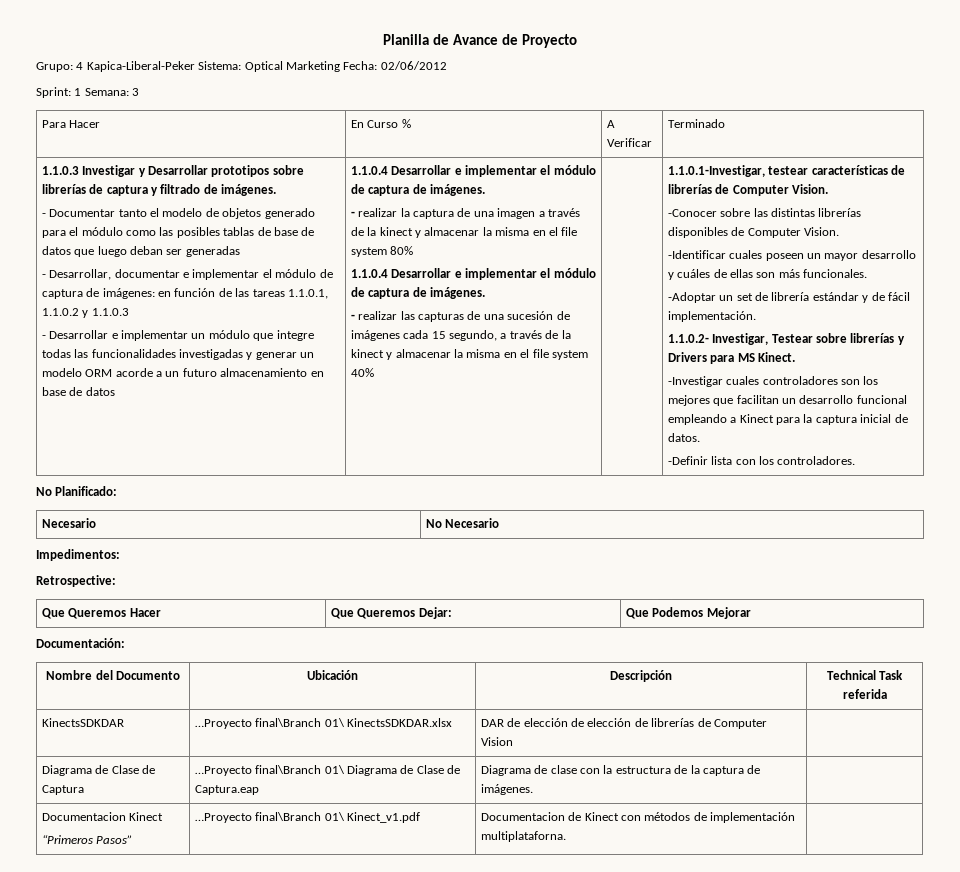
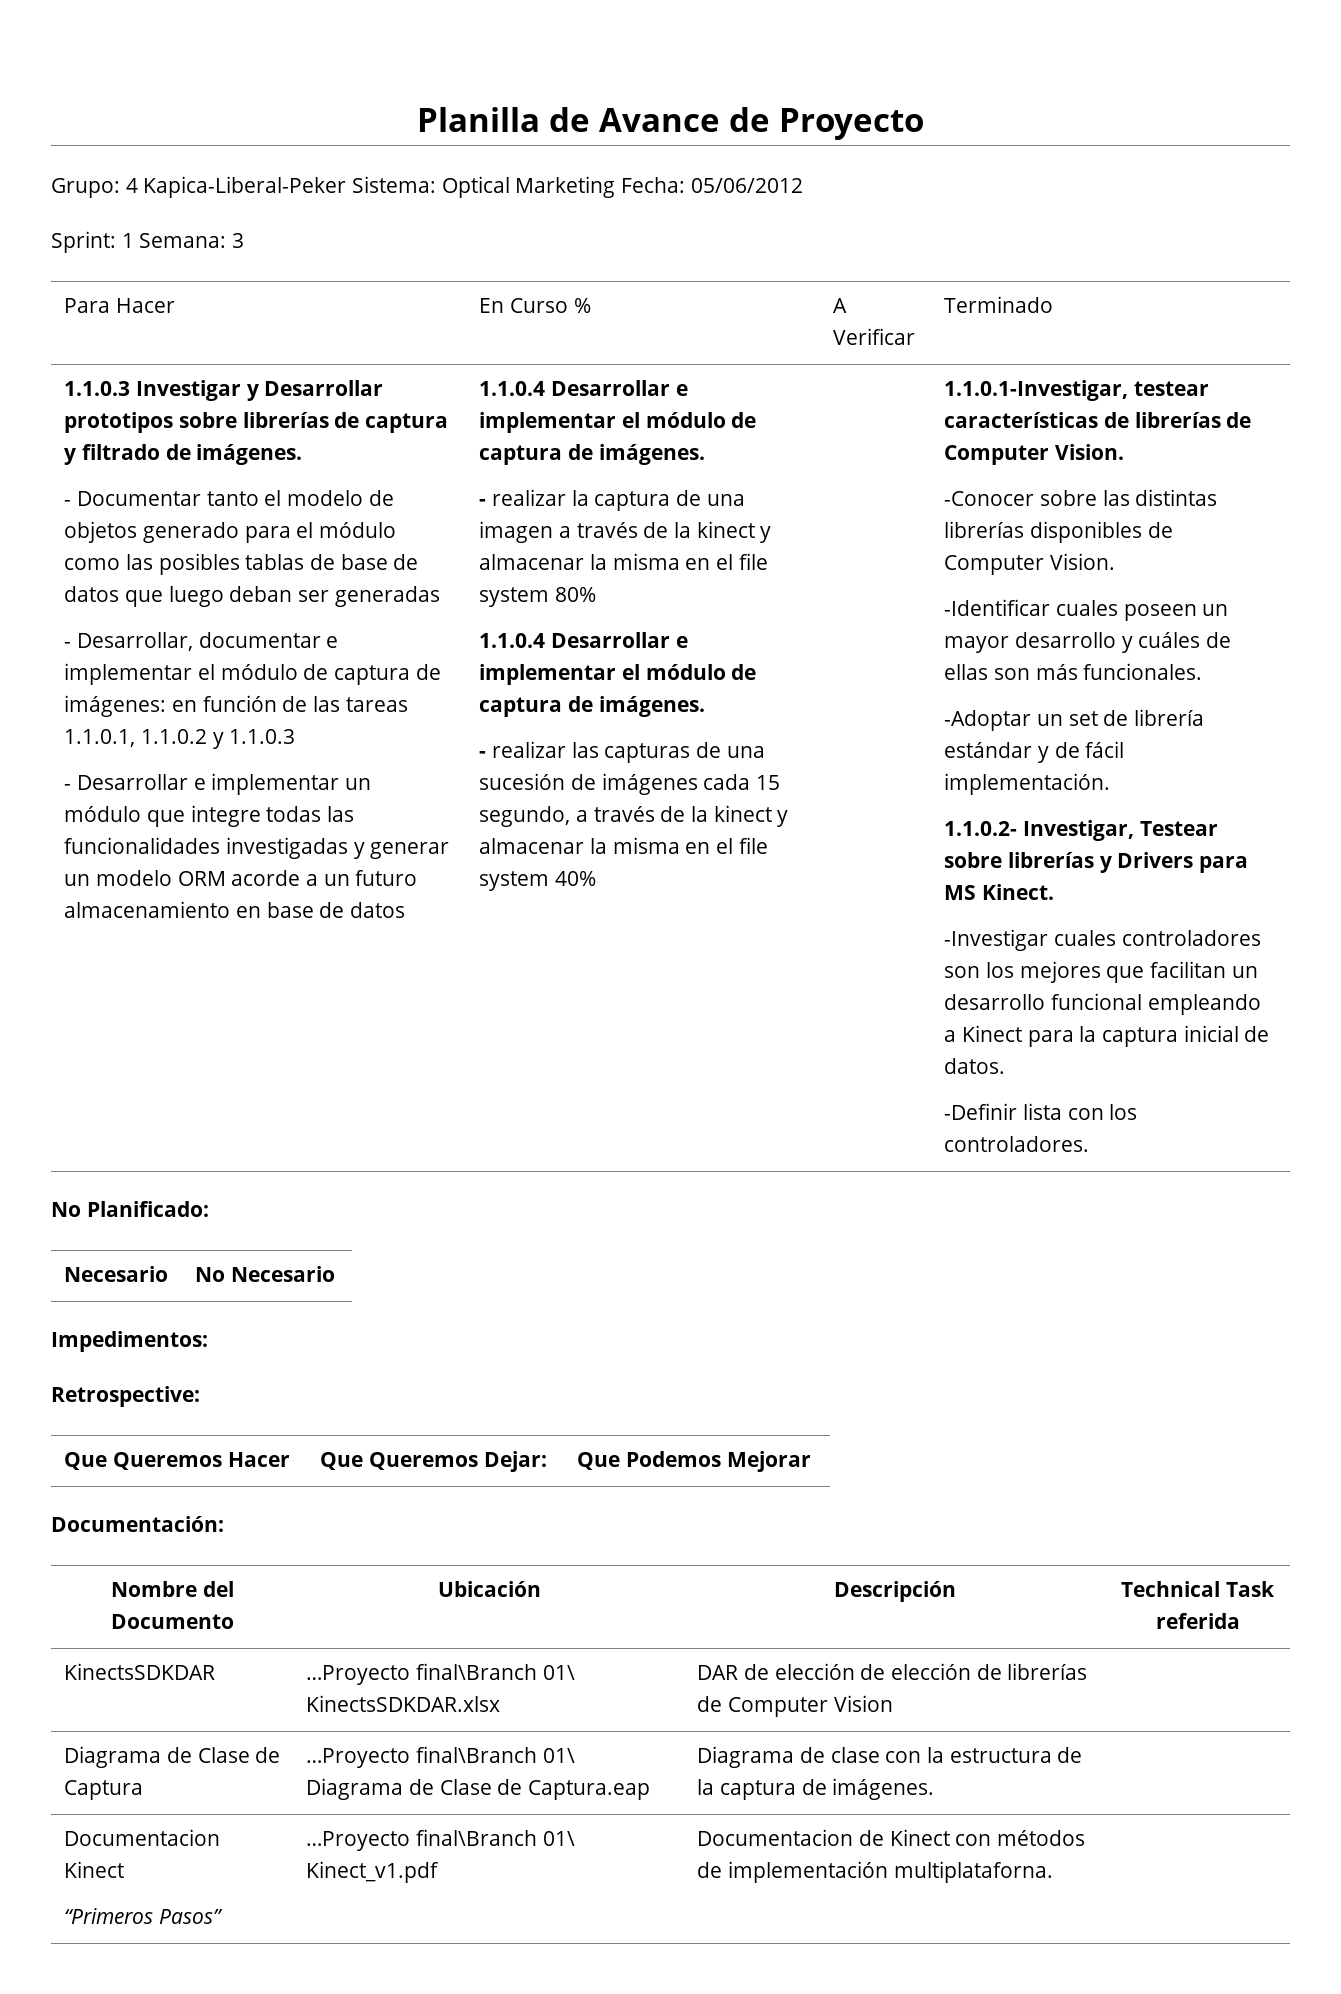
[380,61,447,70] 02/06/2012 -> [690,178,803,193] 05/06/2012

